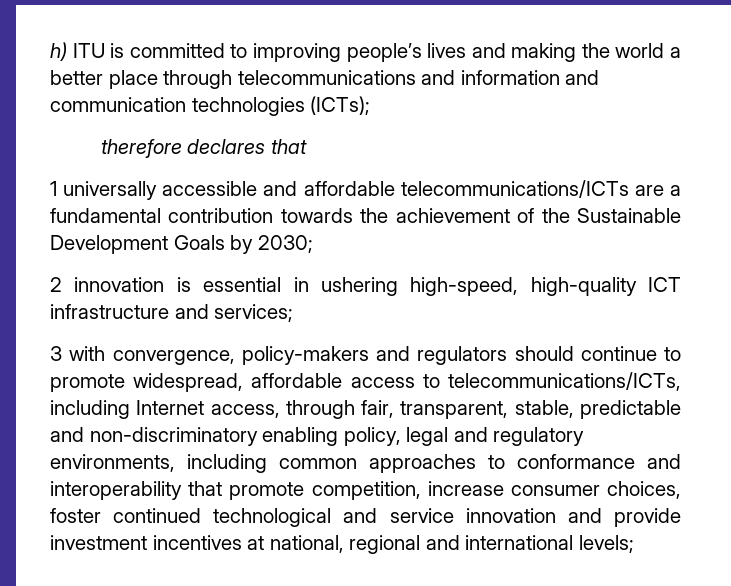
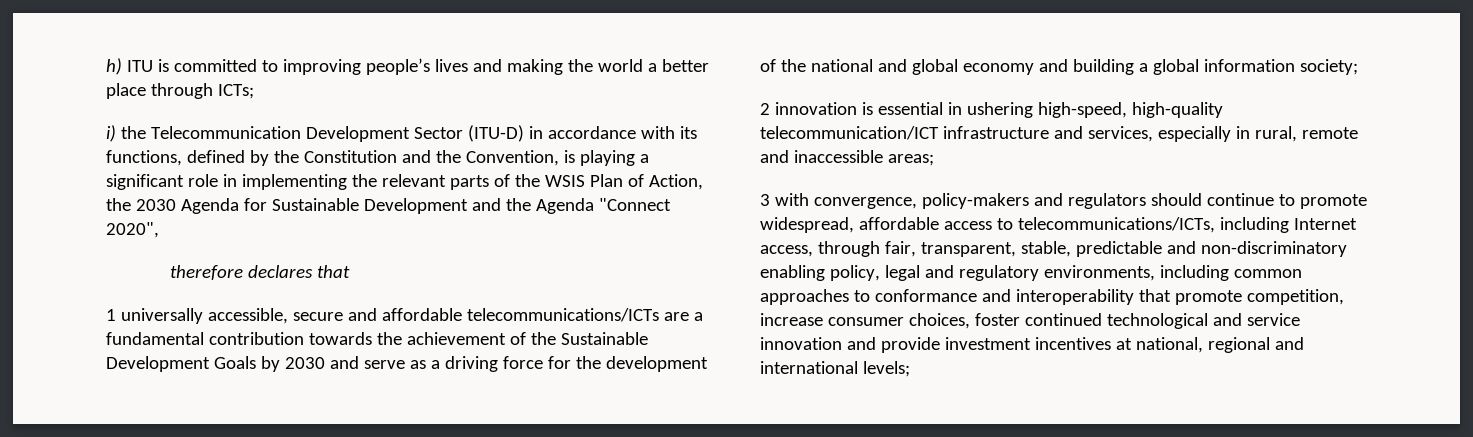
[237,70,600,85] [50,96,371,116] telecommunications and information and communication technologies (ICTs); -> [217,84,254,99] [106,125,697,142] [106,150,649,166] [106,174,703,190] [106,198,671,214] [106,222,159,238] ICTs; // i) the Telecommunication Development Sector (ITU-D) in accordance with its functions, defined by the Constitution and the Convention, is playing a significant role in implementing the relevant parts of the WSIS Plan of Action, the 2030 Agenda for Sustainable Development and the Agenda "Connect 2020",
[162,181,258,196] accessible -> [207,308,343,324] accessible, secure
[257,235,313,253] 2030; -> [284,356,708,372] [760,59,1358,75] 2030 and serve as a driving force for the development of the national and global economy and building a global information society;
[648,277,681,292] ICT -> [760,126,939,140] telecommunication/ICT
[214,304,294,322] services; -> [1087,126,1358,142] [760,150,934,166] services, especially in rural, remote and inaccessible areas;

